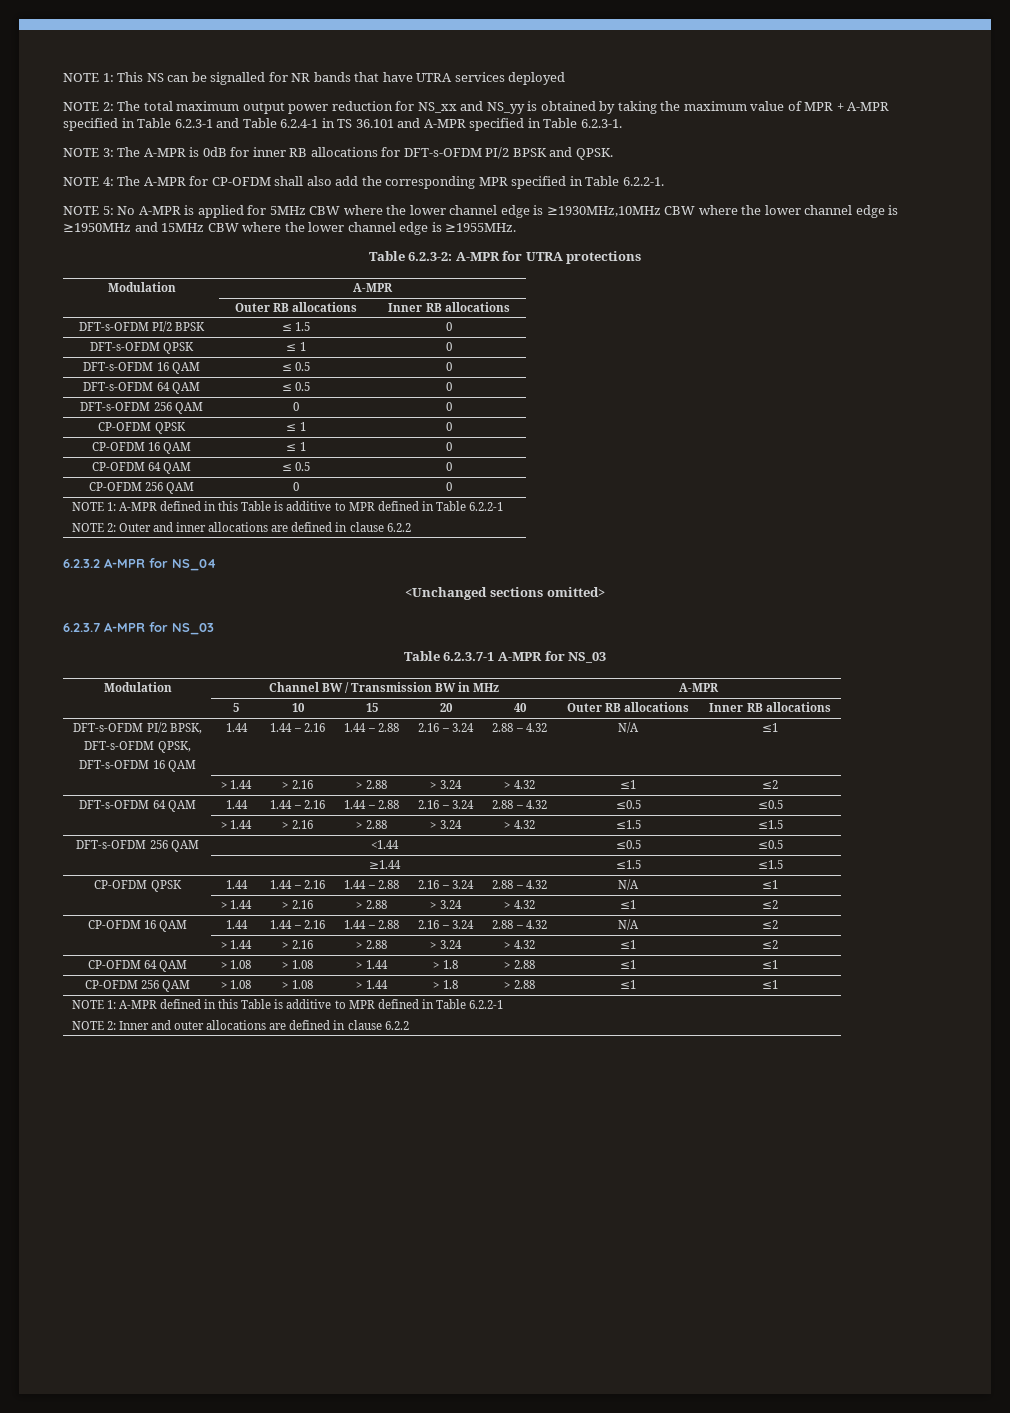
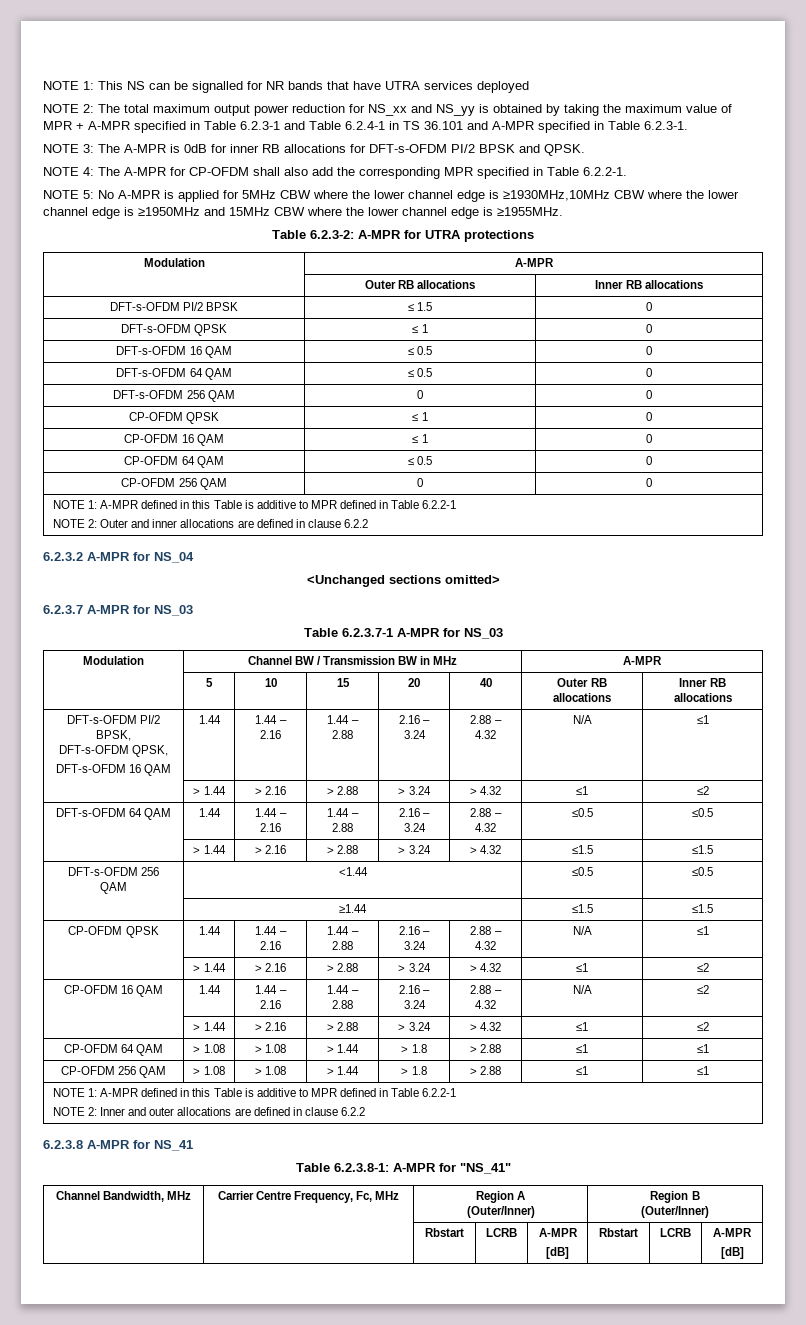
(409, 1025) none -> [43,1140,193,1151] [295,1163,511,1174] [55,1191,192,1202] [217,1191,400,1203] [475,1191,526,1203] [466,1206,535,1218] [650,1191,700,1203] [641,1206,709,1218] [425,1228,464,1237] [486,1228,517,1237] [538,1228,578,1237] [546,1247,569,1259] [599,1228,638,1237] [660,1228,691,1237] [713,1228,752,1237] [720,1247,744,1259] // 6.2.3.8 A-MPR for NS_41 // Table 6.2.3.8-1: A-MPR for "NS_41" // Channel Bandwidth, MHz | Carrier Centre Frequency, Fc, MHz | Region A // (Outer/Inner) | Region B // (Outer/Inner) // | | Rbstart | LCRB | A-MPR // [dB] | Rbstart | LCRB | A-MPR // [dB]

